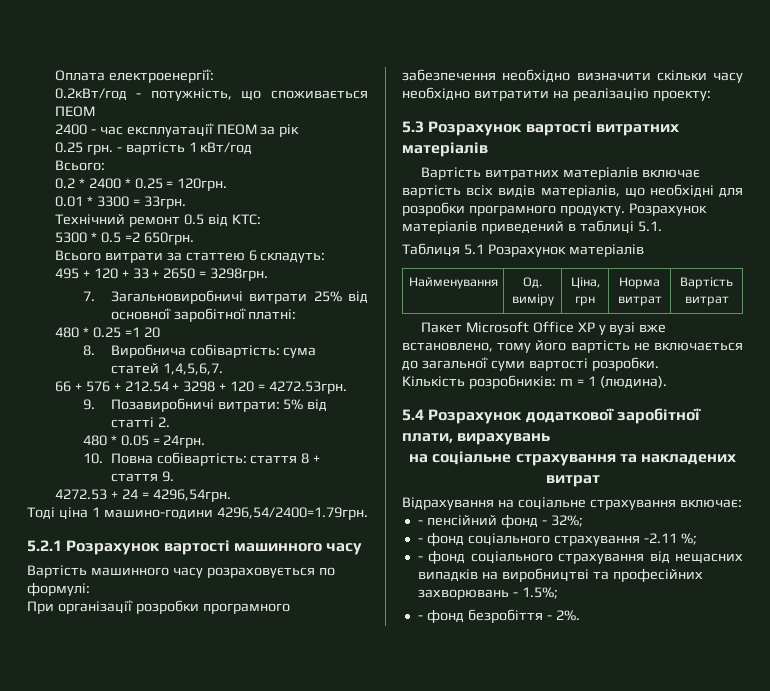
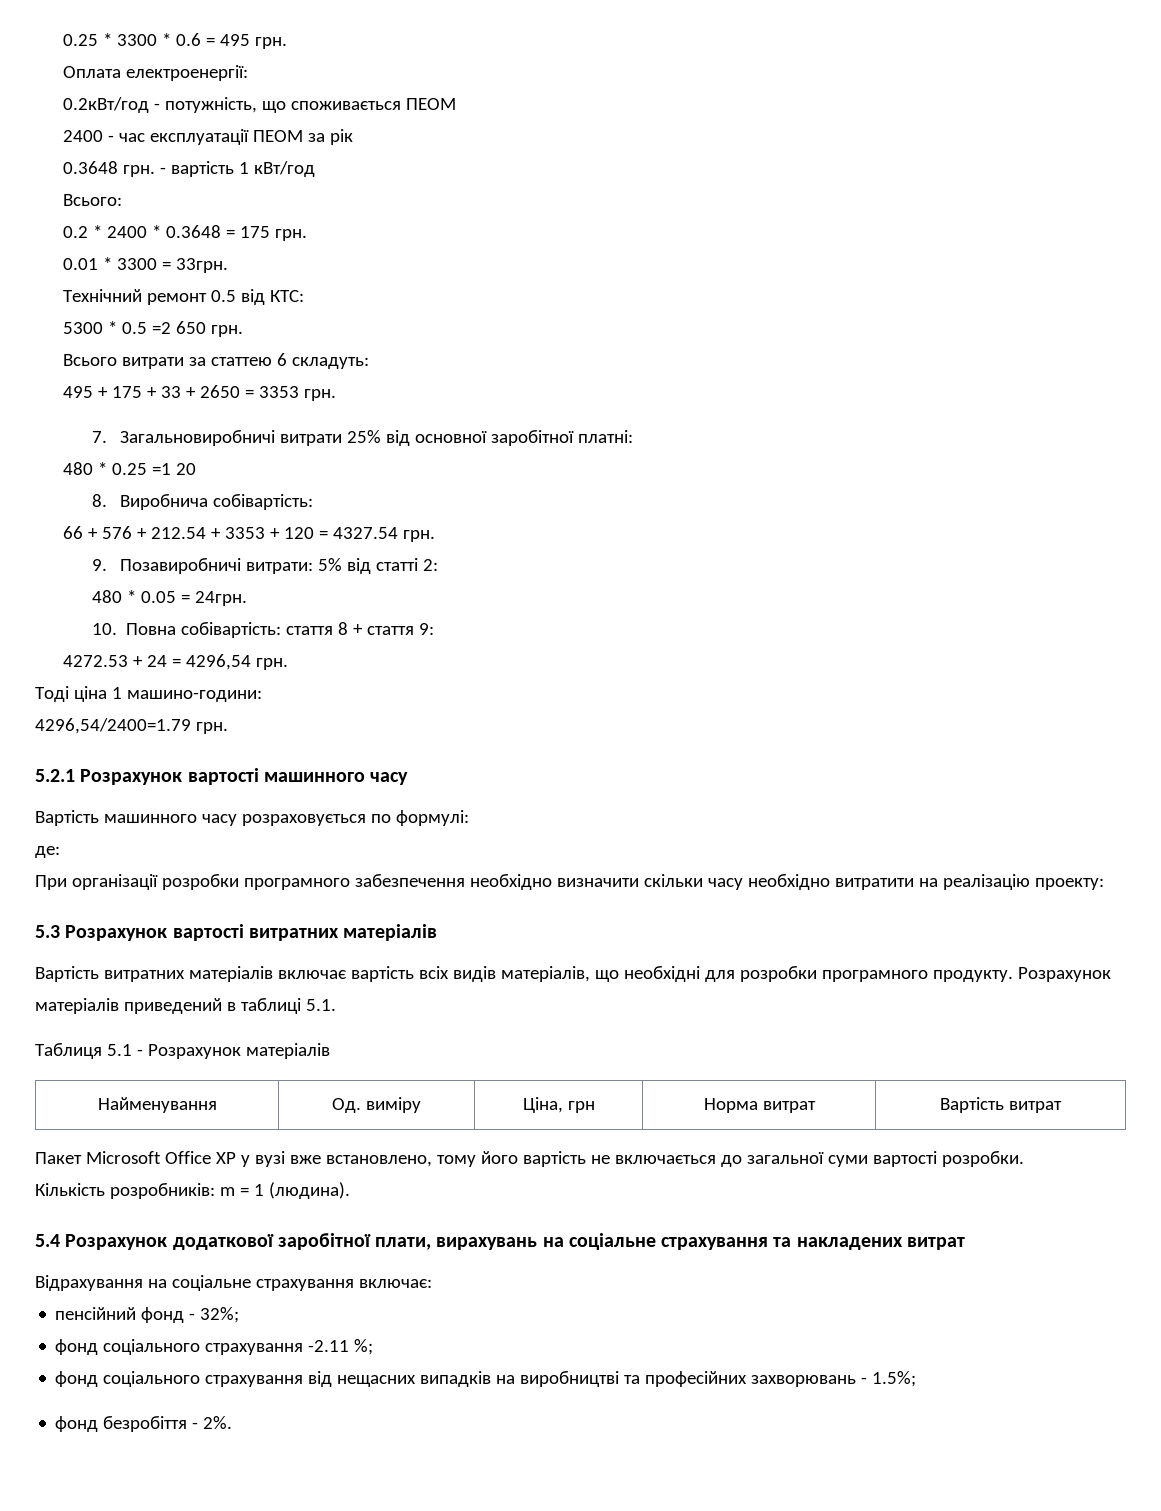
(54, 75) none -> [63,33,288,49] 0.25 * 3300 * 0.6 = 495 грн. //
[54,142,83,153] 0.25 -> [63,161,119,174] 0.3648
[134,178,228,191] 0.25 = 120грн. -> [166,225,308,241] 0.3648 = 175 грн.
[143,232,194,245] 650грн. -> [176,321,244,337] 650 грн.
[93,268,118,279] 120 -> [112,386,143,398] 175
[210,268,269,281] 3298грн. -> [259,386,337,401] 3353 грн.
[283,347,317,358] [110,363,223,375] сума статей 1,4,5,6,7. -> (314, 502) none
[183,381,216,392] 3298 -> [225,527,266,539] 3353
[269,381,348,394] 4272.53грн. -> [333,527,436,542] 4327.54 грн.
[157,417,170,427] 2. -> [423,559,439,571] 2:
[161,471,174,482] 9. -> [418,623,434,635] 9:
[152,489,231,502] 4296,54грн. -> [186,654,289,670] 4296,54 грн.
[103,507,368,520] машино-години 4296,54/2400=1.79грн. -> [126,690,262,702] [35,718,228,734] машино-години: // 4296,54/2400=1.79 грн.
(90, 589) none -> [35,846,60,858] // де:
(484, 249) none -> [136,1049,143,1056] -
(551, 439) // -> (538, 1243) none
[417,520,423,525] - -> (432, 1283) none
[417,538,423,543] - -> (240, 1315) none
[417,556,423,561] - -> (374, 1347) none
[417,615,423,620] - -> (917, 1379) none

